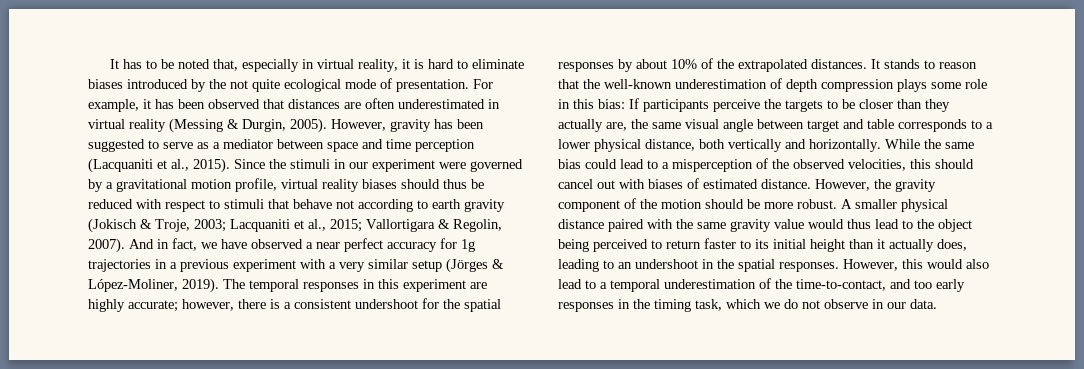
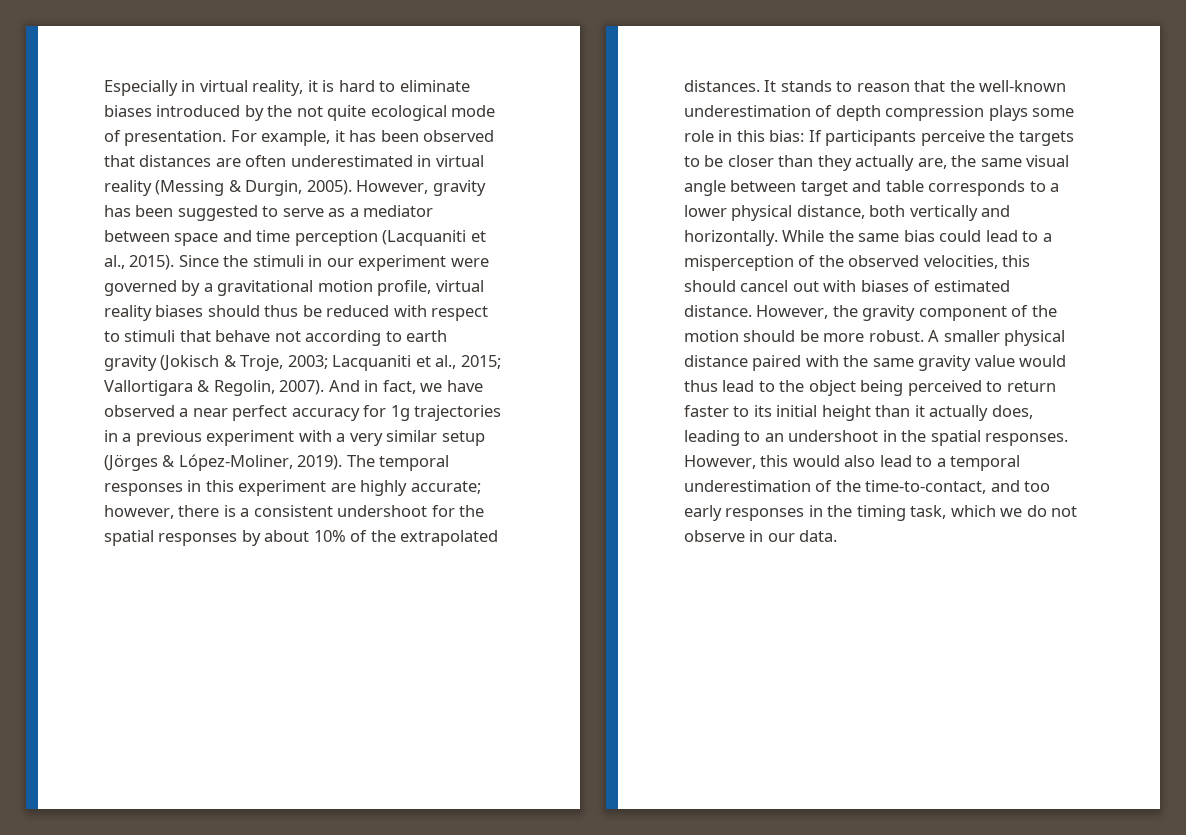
[109,59,299,72] It has to be noted that, especially -> [104,80,178,96] Especially

